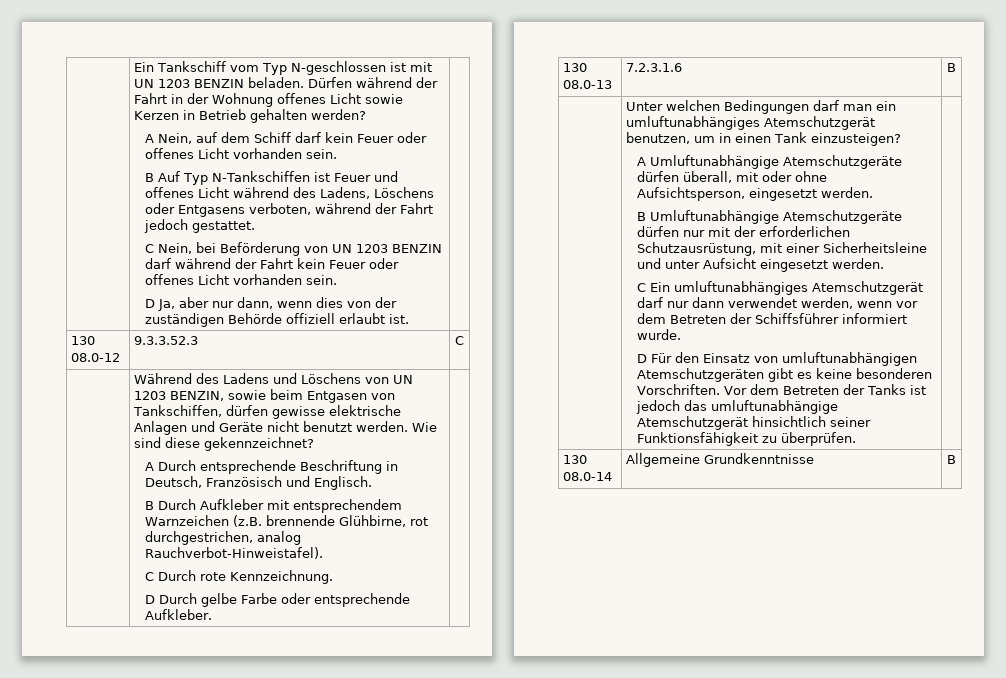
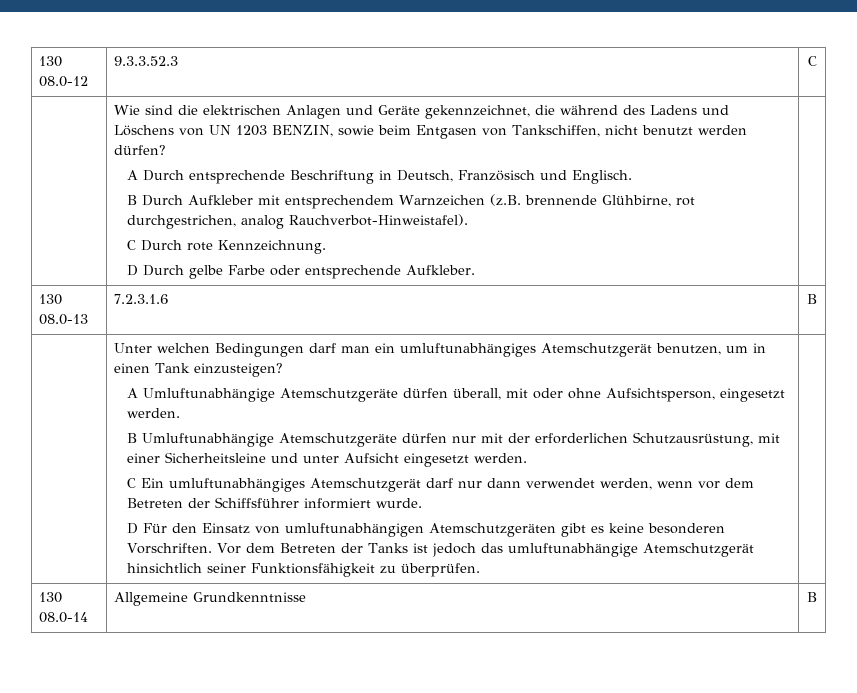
[134,61,433,75] [134,77,439,88] [134,93,404,107] [134,109,367,123] [144,132,427,144] [144,148,337,159] [144,171,399,185] [144,187,434,199] [144,203,433,217] [143,219,255,233] [144,242,442,256] [144,258,399,269] [144,274,337,285] [144,297,397,311] [144,313,409,327] [71,336,96,345] [71,353,121,362] [134,336,199,345] [455,336,464,345] [134,373,193,384] | Ein Tankschiff vom Typ N-geschlossen ist mit UN 1203 BENZIN beladen. Dürfen während der Fahrt in der Wohnung offenes Licht sowie Kerzen in Betrieb gehalten werden? // A Nein, auf dem Schiff darf kein Feuer oder offenes Licht vorhanden sein. // B Auf Typ N-Tankschiffen ist Feuer und offenes Licht während des Ladens, Löschens oder Entgasens verboten, während der Fahrt jedoch gestattet. // C Nein, bei Beförderung von UN 1203 BENZIN darf während der Fahrt kein Feuer oder offenes Licht vorhanden sein. // D Ja, aber nur dann, wenn dies von der zuständigen Behörde offiziell erlaubt ist. | // 130 08.0-12 | 9.3.3.52.3 | C // | Während -> [38,56,62,67] [38,76,88,87] [113,56,178,66] [807,56,817,66] [113,105,618,119] 130 08.0-12 | 9.3.3.52.3 | C // | Wie sind die elektrischen Anlagen und Geräte gekennzeichnet, die während
[226,405,402,419] [134,421,438,435] [134,437,315,451] dürfen gewisse elektrische Anlagen und Geräte nicht benutzt werden. Wie sind diese gekennzeichnet? -> [604,125,747,136] [113,145,166,155] nicht benutzt werden dürfen?

